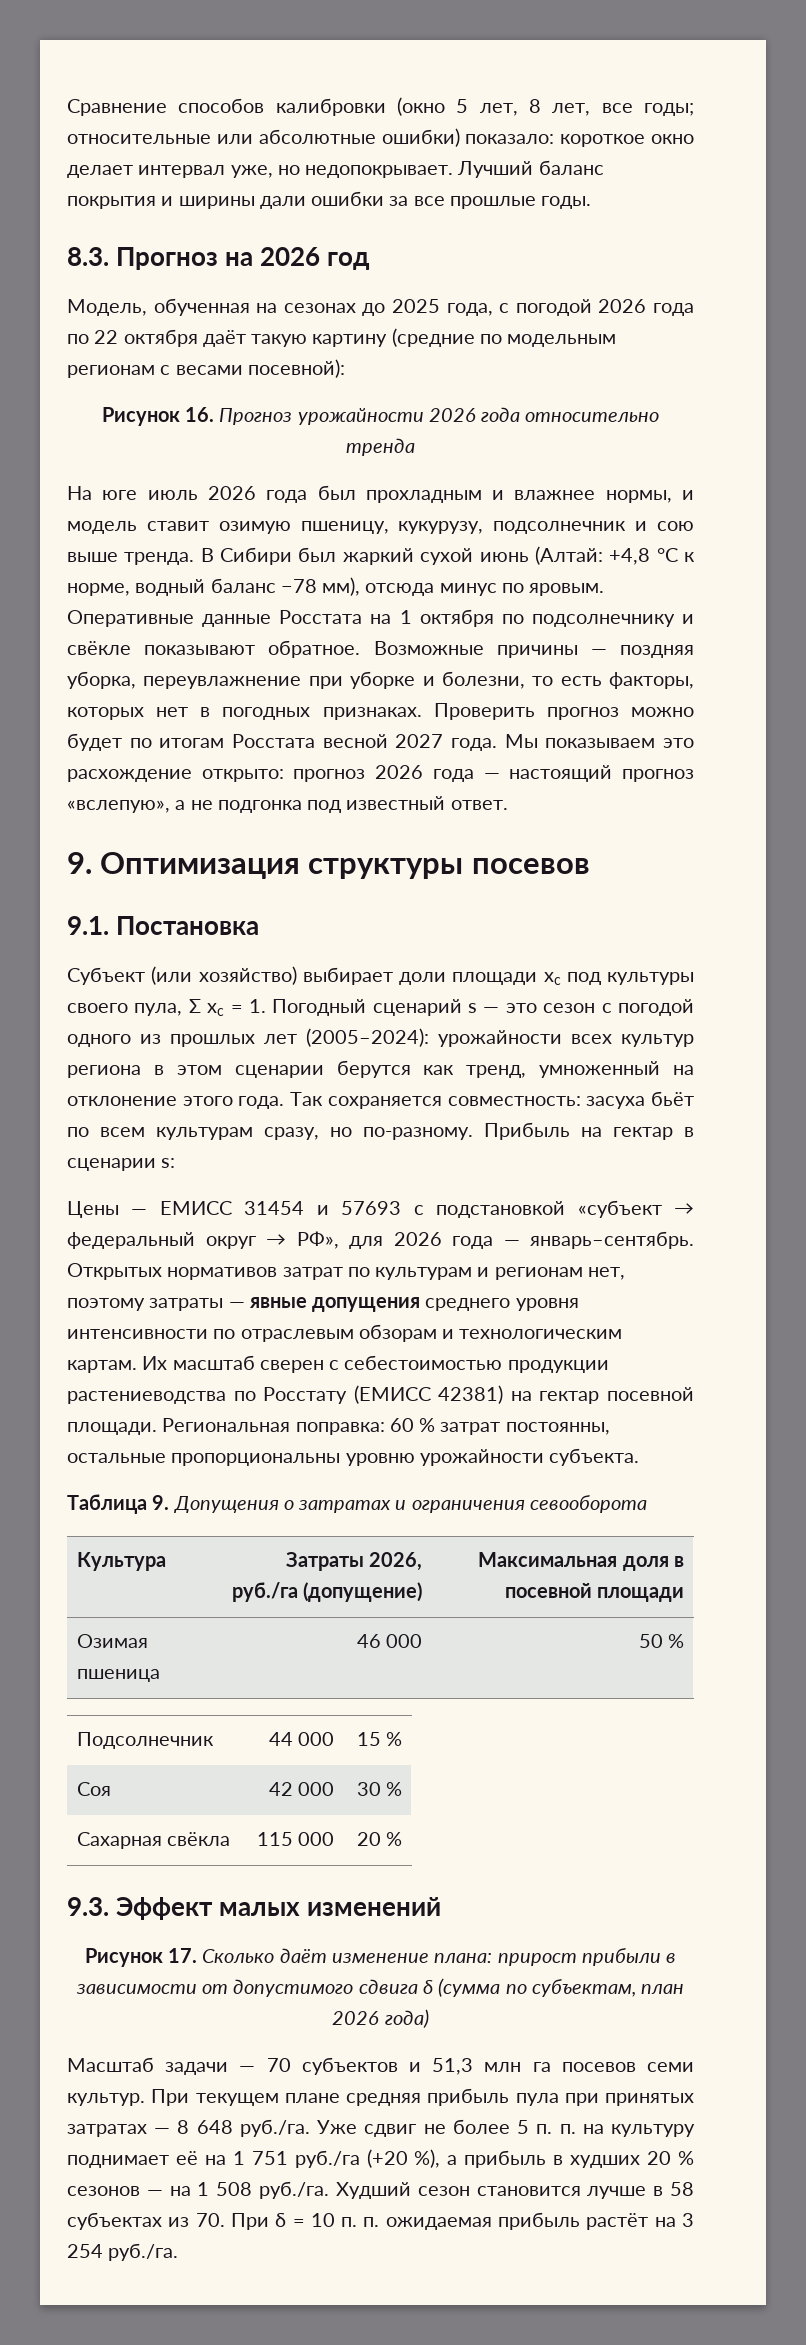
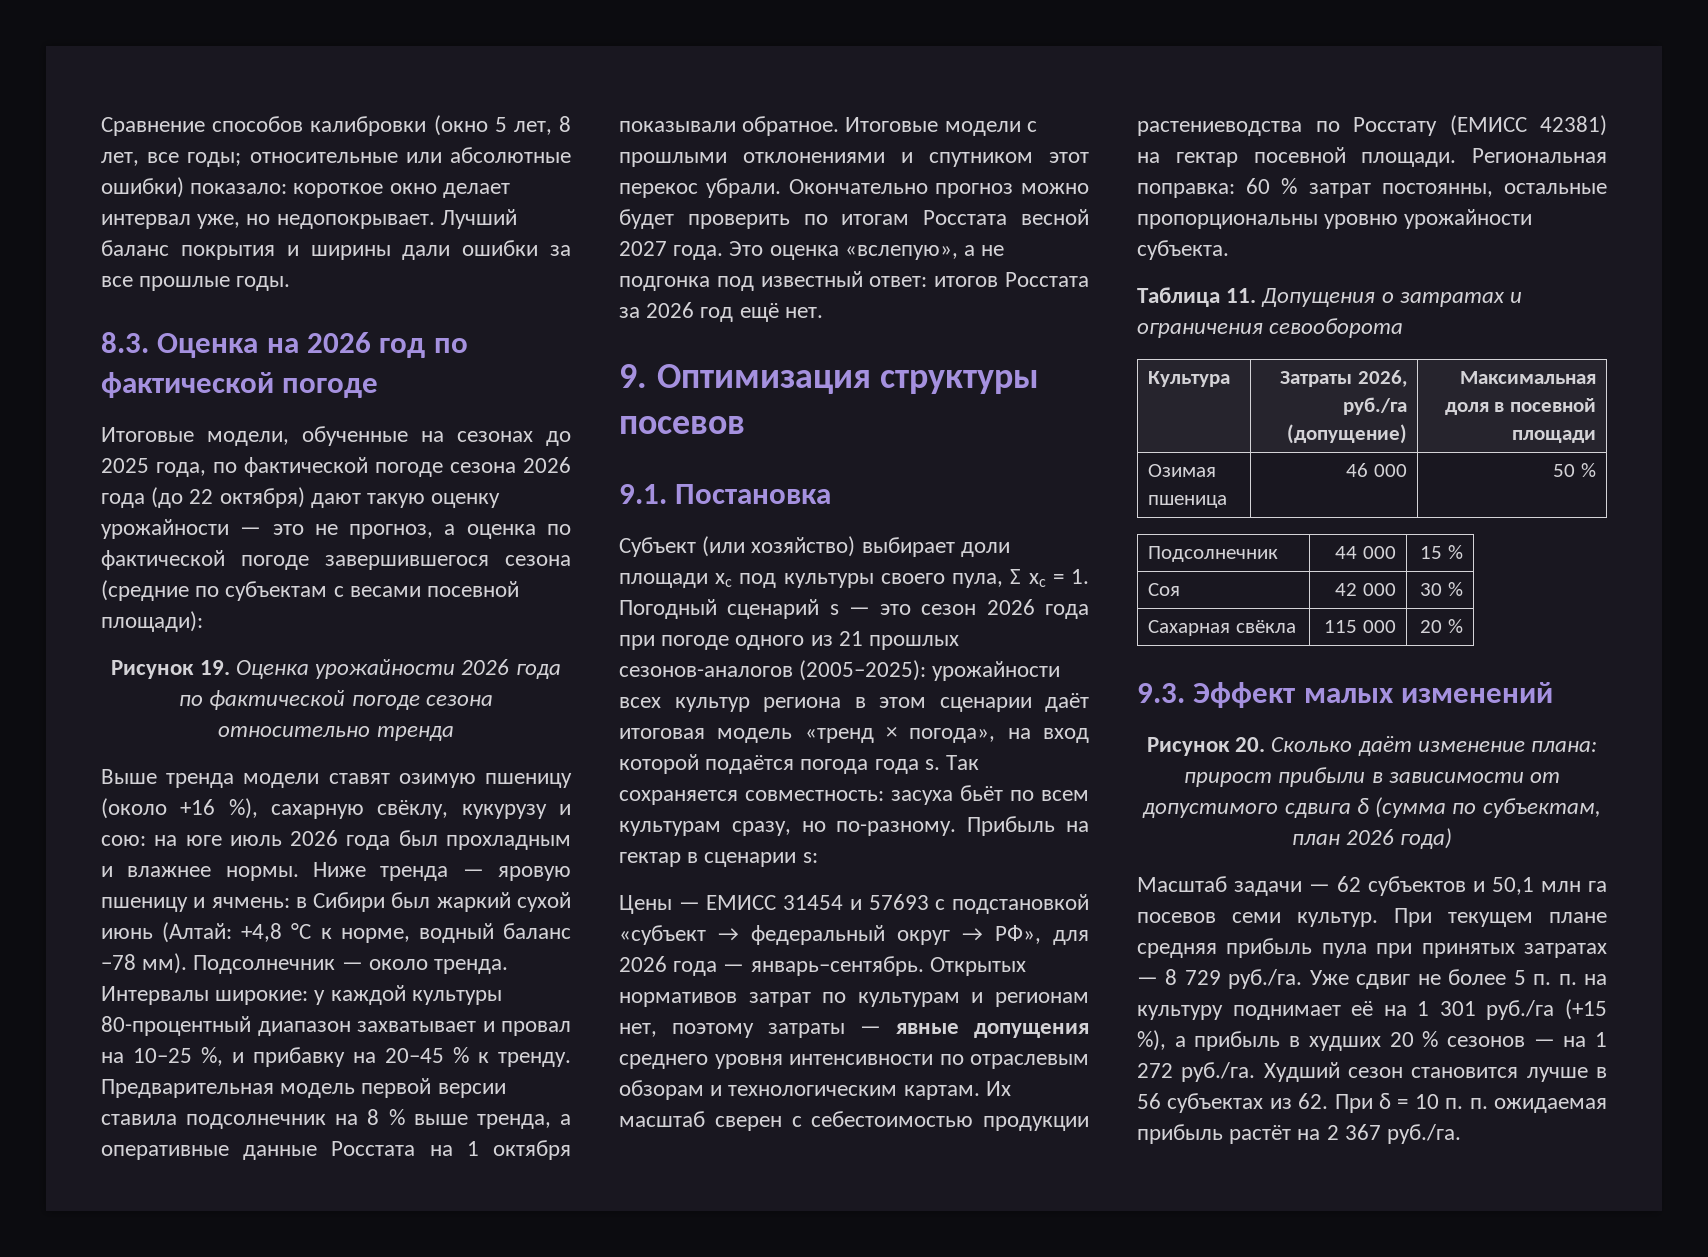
[116,247,219,270] Прогноз -> [157,333,259,358] Оценка
[67,298,250,316] // Модель, обученная -> [433,338,468,353] [101,372,379,398] [101,426,408,446] по фактической погоде // Итоговые модели, обученные
[499,299,695,316] [67,328,617,347] [67,359,345,378] [101,407,660,426] [346,438,415,456] [67,486,92,500] с погодой 2026 года по 22 октября даёт такую картину (средние по модельным регионам с весами посевной): // Рисунок 16. Прогноз урожайности 2026 года относительно тренда // На -> [213,457,571,477] [101,487,501,508] [101,519,571,539] [101,550,571,570] [101,580,520,601] [101,611,203,632] [111,659,561,679] [179,690,493,710] [218,726,454,741] [101,769,572,788] [101,798,571,819] [101,835,178,846] по фактической погоде сезона 2026 года (до 22 октября) дают такую оценку урожайности — это не прогноз, а оценка по фактической погоде завершившегося сезона (средние по субъектам с весами посевной площади): // Рисунок 19. Оценка урожайности 2026 года по фактической погоде сезона относительно тренда // Выше тренда модели ставят озимую пшеницу (около +16 %), сахарную свёклу, кукурузу и сою: на
[605,490,694,503] [67,521,694,534] [67,548,214,565] нормы, и модель ставит озимую пшеницу, кукурузу, подсолнечник и сою выше тренда. В -> [225,862,571,881] [101,897,307,912] нормы. Ниже тренда — яровую пшеницу и ячмень: в
[322,577,605,596] [67,610,194,627] мм), отсюда минус по яровым. Оперативные -> [142,953,509,974] [101,985,502,1005] [101,1016,571,1036] [101,1047,571,1067] [101,1078,506,1098] [101,1109,571,1129] [101,1145,229,1160] мм). Подсолнечник — около тренда. Интервалы широкие: у каждой культуры 80-процентный диапазон захватывает и провал на 10–25 %, и прибавку на 20–45 % к тренду. Предварительная модель первой версии ставила подсолнечник на 8 % выше тренда, а оперативные
[501,614,694,627] [67,640,694,658] [67,671,694,689] [67,703,535,720] по подсолнечнику и свёкле показывают обратное. Возможные причины — поздняя уборка, переувлажнение при уборке и болезни, то есть факторы, которых нет в погодных признаках. Проверить -> [619,116,1037,136] [619,152,1089,167] [619,178,928,198] показывали обратное. Итоговые модели с прошлыми отклонениями и спутником этот перекос убрали. Окончательно
(122, 742) none -> [687,214,790,229] проверить
[504,734,694,748] [67,765,694,782] Мы показываем это расхождение открыто: прогноз 2026 года — настоящий прогноз -> [729,241,839,260] Это оценка
[450,800,508,810] ответ. -> [869,272,1089,287] [619,302,823,322] ответ: итогов Росстата за 2026 год ещё нет.
[601,999,694,1016] [67,1028,429,1047] с погодой одного из прошлых лет (2005–2024): -> [986,599,1089,619] [619,631,960,650] [619,660,927,681] 2026 года при погоде одного из 21 прошлых сезонов-аналогов (2005–2025):
[336,1060,694,1078] [67,1096,285,1109] берутся как тренд, умноженный на отклонение этого года. -> [1045,693,1089,712] [619,726,1089,743] [619,754,940,774] даёт итоговая модель «тренд × погода», на вход которой подаётся погода года s.
[152,1495,170,1510] 9. -> [1226,288,1257,303] 11.
[168,1948,198,1963] 17. -> [1235,737,1266,752] 20.
[266,2058,291,2072] 70 -> [1337,876,1361,892] 62
[432,2058,474,2075] 51,3 -> [1492,877,1534,895] 50,1
[196,2120,233,2134] 648 -> [1184,970,1221,985] 729
[251,2149,408,2168] 751 руб./га (+20 -> [1439,999,1607,1020] 301 руб./га (+15
[216,2182,253,2196] 508 -> [1137,1063,1173,1078] 272
[670,2182,695,2196] 58 -> [1137,1093,1161,1109] 56
[195,2213,225,2227] 70. -> [1298,1093,1329,1109] 62.
[681,2213,694,2227] [67,2244,103,2258] 3 254 -> [1326,1124,1381,1140] 2 367

